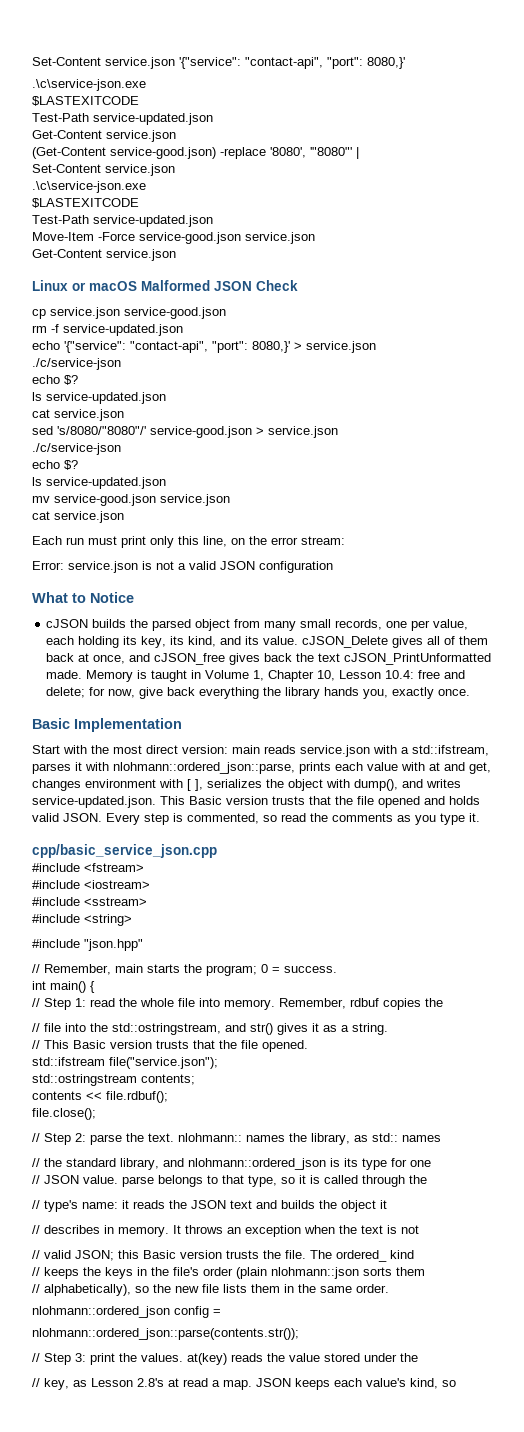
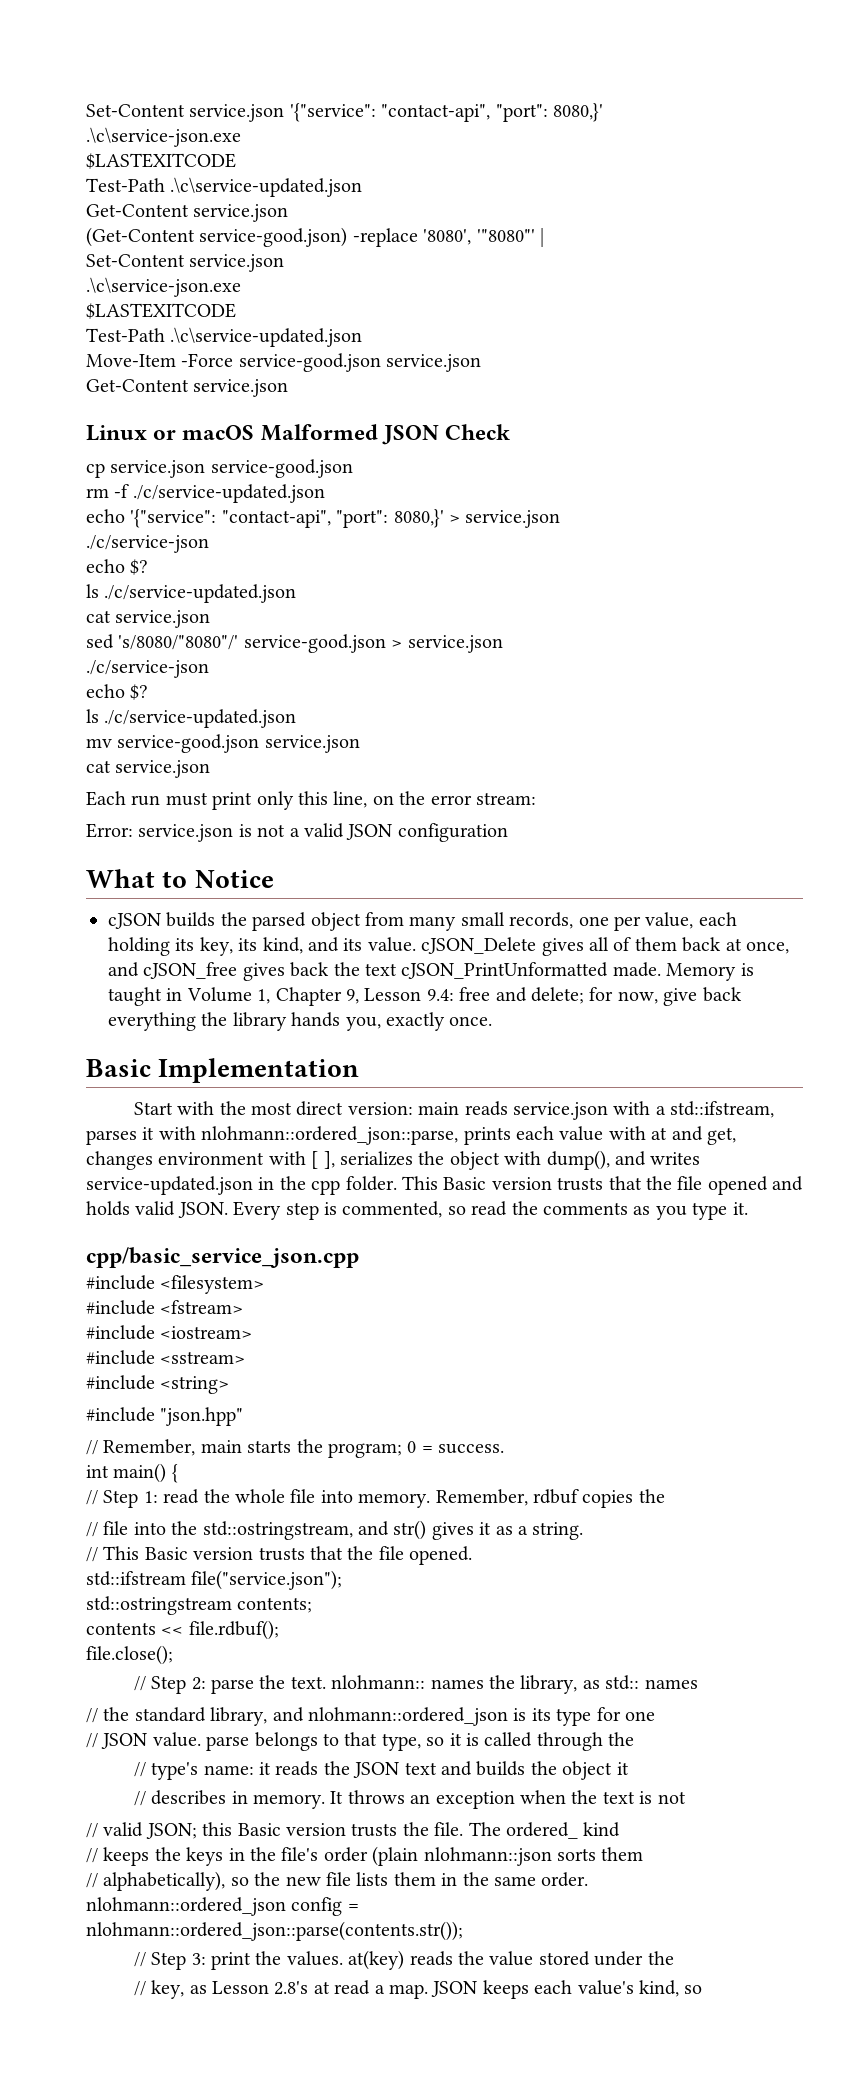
[93,113,213,125] service-updated.json -> [170,177,363,197] .\c\service-updated.json
[93,215,213,227] service-updated.json -> [170,327,363,347] .\c\service-updated.json
[63,324,183,336] service-updated.json -> [132,484,325,503] ./c/service-updated.json
[46,392,166,404] service-updated.json -> [104,584,297,603] ./c/service-updated.json
[46,477,166,489] service-updated.json -> [104,709,297,728] ./c/service-updated.json
[317,670,415,681] 10, Lesson 10.4: -> [346,988,454,1004] 9, Lesson 9.4:
[32,796,156,808] service-updated.json. -> [86,1176,397,1195] service-updated.json in the cpp folder.
(217, 851) none -> [86,1275,265,1294] // #include <filesystem>

